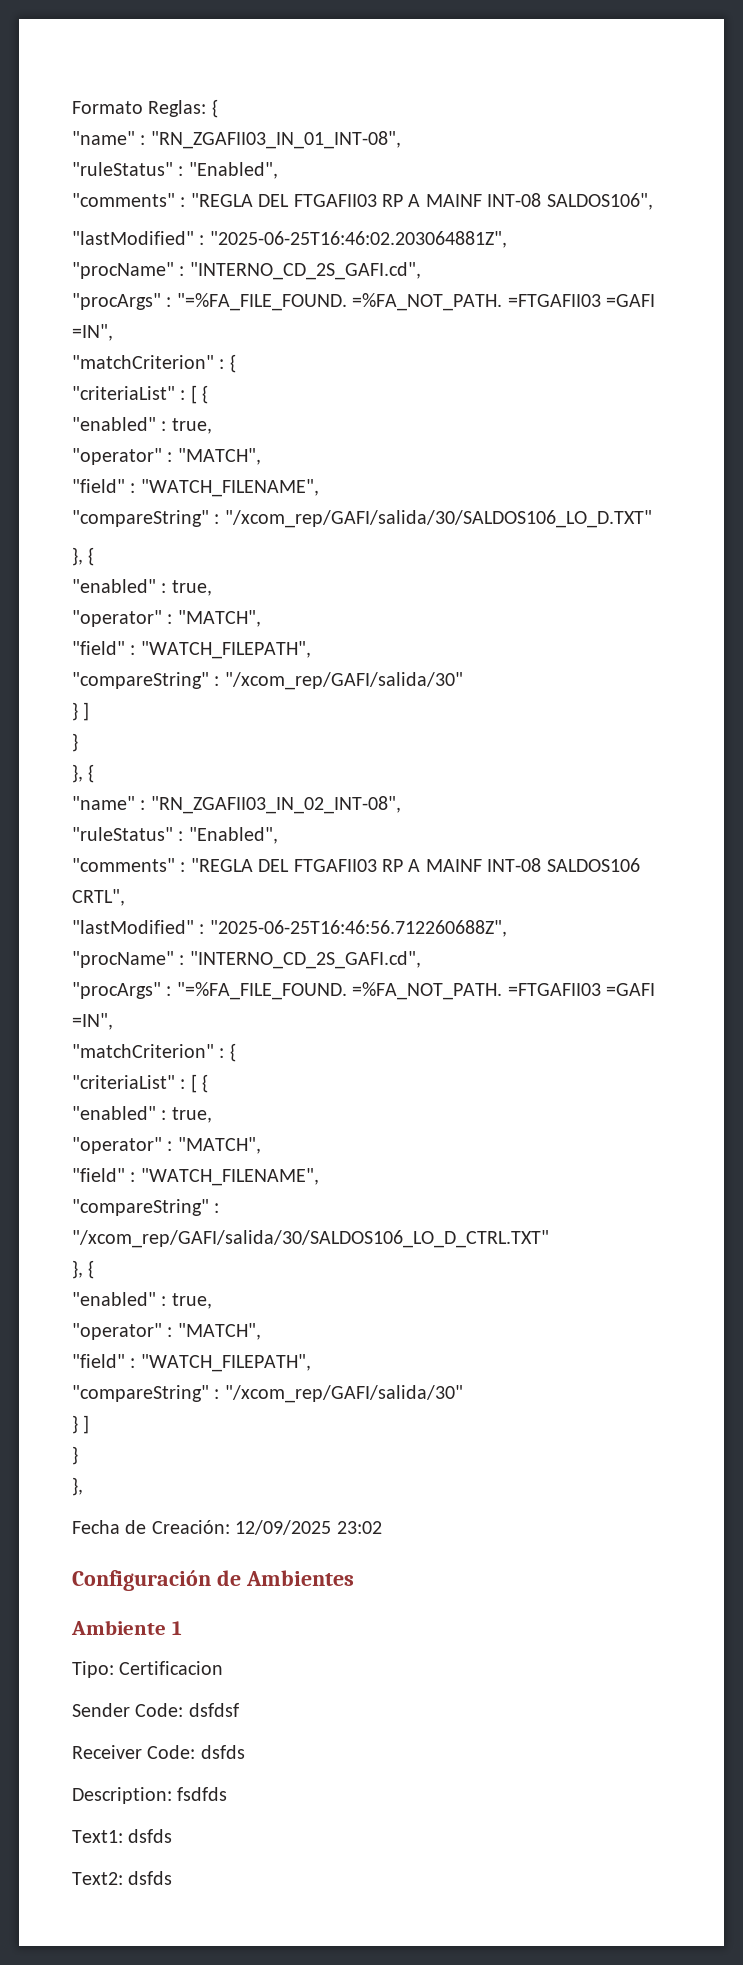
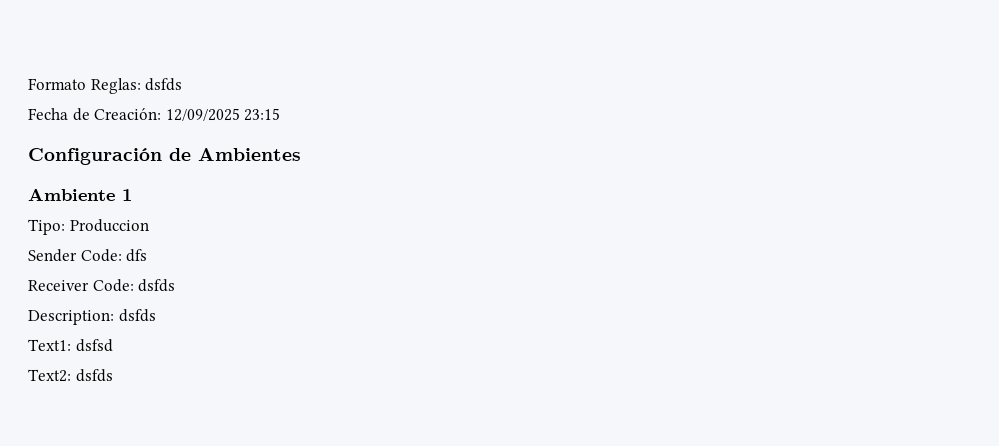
[211,99,218,118] [72,131,401,149] [72,162,278,179] [72,193,653,210] [72,231,507,248] [72,262,421,280] [72,293,655,311] [72,324,113,341] [72,354,236,373] [72,385,209,404] [72,417,212,434] [72,448,261,465] [72,479,319,497] [72,510,652,528] [72,547,95,566] [72,579,212,596] [72,610,261,627] [72,641,311,659] [72,672,463,690] [72,702,90,721] [72,733,78,752] [72,764,95,783] [72,796,401,814] [72,827,278,844] [72,858,640,872] [72,889,125,906] [72,920,507,937] [72,951,421,969] [72,982,655,1000] [72,1013,113,1030] [72,1043,236,1062] [72,1074,209,1093] [72,1106,212,1123] [72,1137,261,1154] [72,1168,319,1186] [72,1199,220,1216] [72,1230,549,1248] [72,1260,95,1279] [72,1292,212,1309] [72,1323,261,1340] [72,1354,311,1372] [72,1385,463,1403] [72,1415,90,1434] [72,1446,78,1465] [72,1477,83,1496] { // "name" : "RN_ZGAFII03_IN_01_INT-08", // "ruleStatus" : "Enabled", // "comments" : "REGLA DEL FTGAFII03 RP A MAINF INT-08 SALDOS106", // "lastModified" : "2025-06-25T16:46:02.203064881Z", // "procName" : "INTERNO_CD_2S_GAFI.cd", // "procArgs" : "=%FA_FILE_FOUND. =%FA_NOT_PATH. =FTGAFII03 =GAFI =IN", // "matchCriterion" : { // "criteriaList" : [ { // "enabled" : true, // "operator" : "MATCH", // "field" : "WATCH_FILENAME", // "compareString" : "/xcom_rep/GAFI/salida/30/SALDOS106_LO_D.TXT" // }, { // "enabled" : true, // "operator" : "MATCH", // "field" : "WATCH_FILEPATH", // "compareString" : "/xcom_rep/GAFI/salida/30" // } ] // } // }, { // "name" : "RN_ZGAFII03_IN_02_INT-08", // "ruleStatus" : "Enabled", // "comments" : "REGLA DEL FTGAFII03 RP A MAINF INT-08 SALDOS106 CRTL", // "lastModified" : "2025-06-25T16:46:56.712260688Z", // "procName" : "INTERNO_CD_2S_GAFI.cd", // "procArgs" : "=%FA_FILE_FOUND. =%FA_NOT_PATH. =FTGAFII03 =GAFI =IN", // "matchCriterion" : { // "criteriaList" : [ { // "enabled" : true, // "operator" : "MATCH", // "field" : "WATCH_FILENAME", // "compareString" : "/xcom_rep/GAFI/salida/30/SALDOS106_LO_D_CTRL.TXT" // }, { // "enabled" : true, // "operator" : "MATCH", // "field" : "WATCH_FILEPATH", // "compareString" : "/xcom_rep/GAFI/salida/30" // } ] // } // }, -> [145,78,183,91] dsfds
[336,1521,382,1534] 23:02 -> [244,108,281,121] 23:15
[119,1661,224,1675] Certificacion -> [69,219,149,232] Produccion
[188,1703,239,1717] dsfdsf -> [126,249,148,262] dfs
[177,1787,228,1801] fsdfds -> [118,309,156,322] dsfds
[128,1829,173,1843] dsfds -> [75,339,113,352] dsfsd

